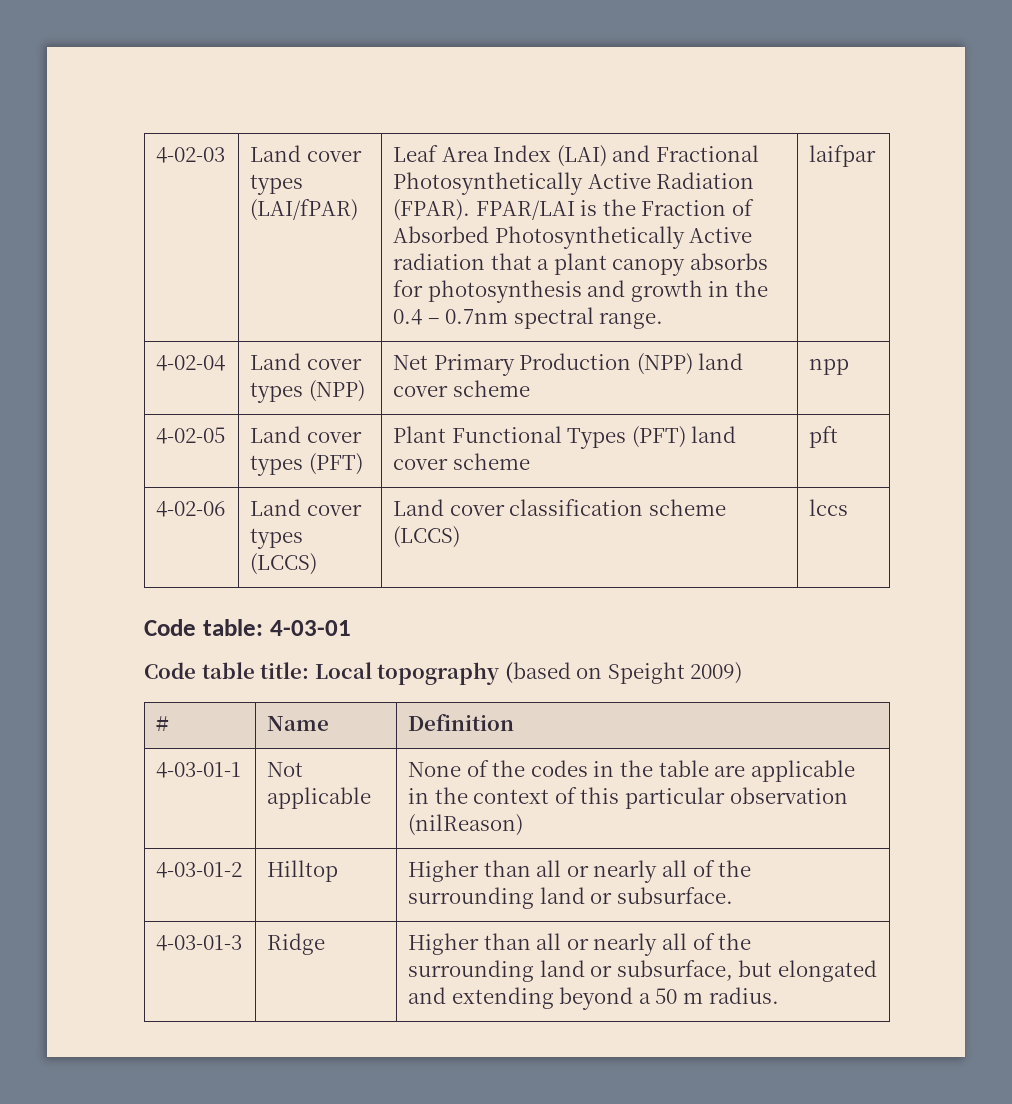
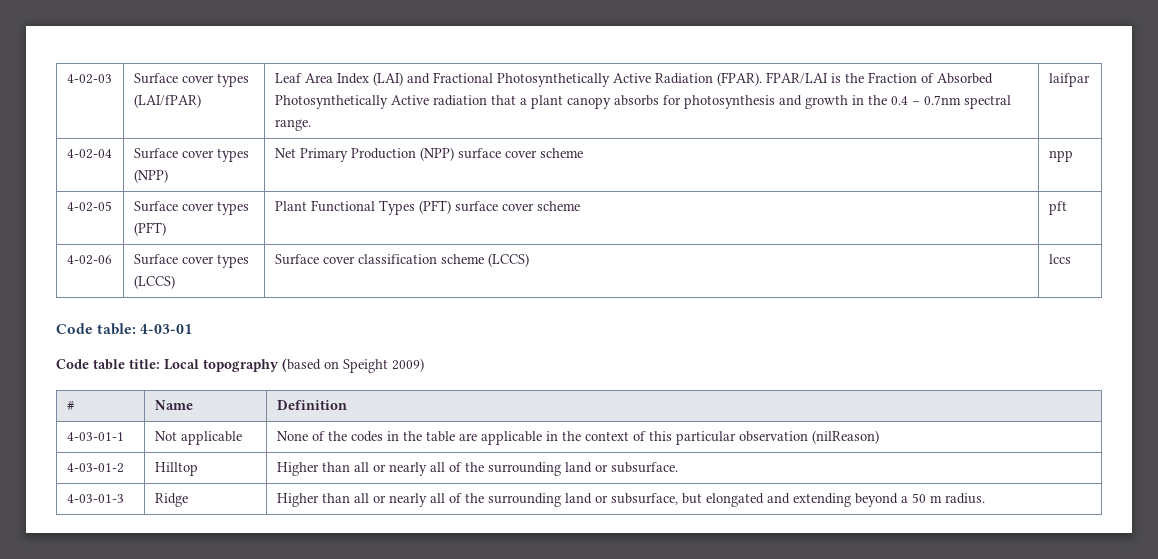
[250,145,302,162] Land -> [133,73,178,84] Surface
[250,353,302,370] Land -> [133,148,178,159] Surface
[698,353,744,370] land -> [457,148,501,159] surface
[250,426,302,443] Land -> [133,201,178,212] Surface
[691,426,737,443] land -> [454,201,498,212] surface
[250,499,302,516] Land -> [133,254,178,265] Surface
[393,499,445,516] Land -> [274,254,319,265] Surface

